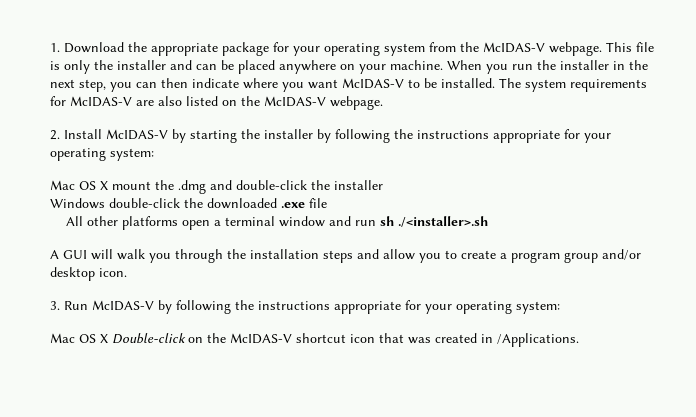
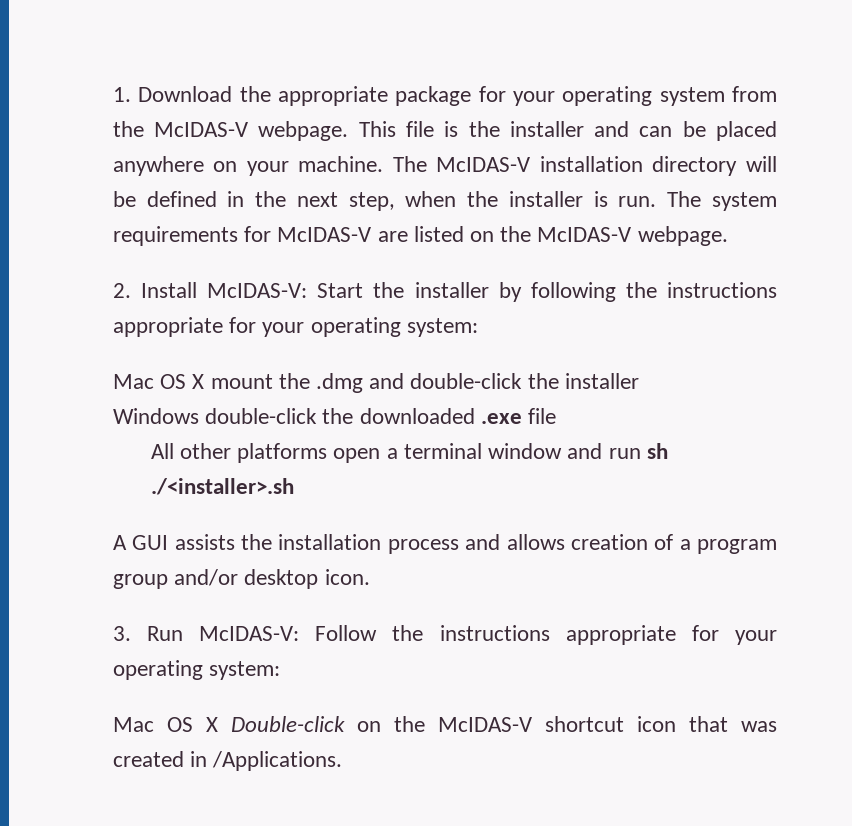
[64,60,91,74] only -> (459, 129) none
[447,60,649,74] [50,78,496,92] When you run the installer in the next step, you can then indicate where you want McIDAS-V to be installed. -> [392,156,777,176] [112,191,657,211] The McIDAS-V installation directory will be defined in the next step, when the installer is run.
[158,96,183,106] also -> (408, 236) none
[106,129,238,143] McIDAS-V by starting -> [207,283,364,298] McIDAS-V: Start
[91,249,497,263] will walk you through the installation steps and allow you to create -> [174,534,674,554] assists the installation process and allows creation of
[92,300,232,314] McIDAS-V by following -> [199,625,378,641] McIDAS-V: Follow

